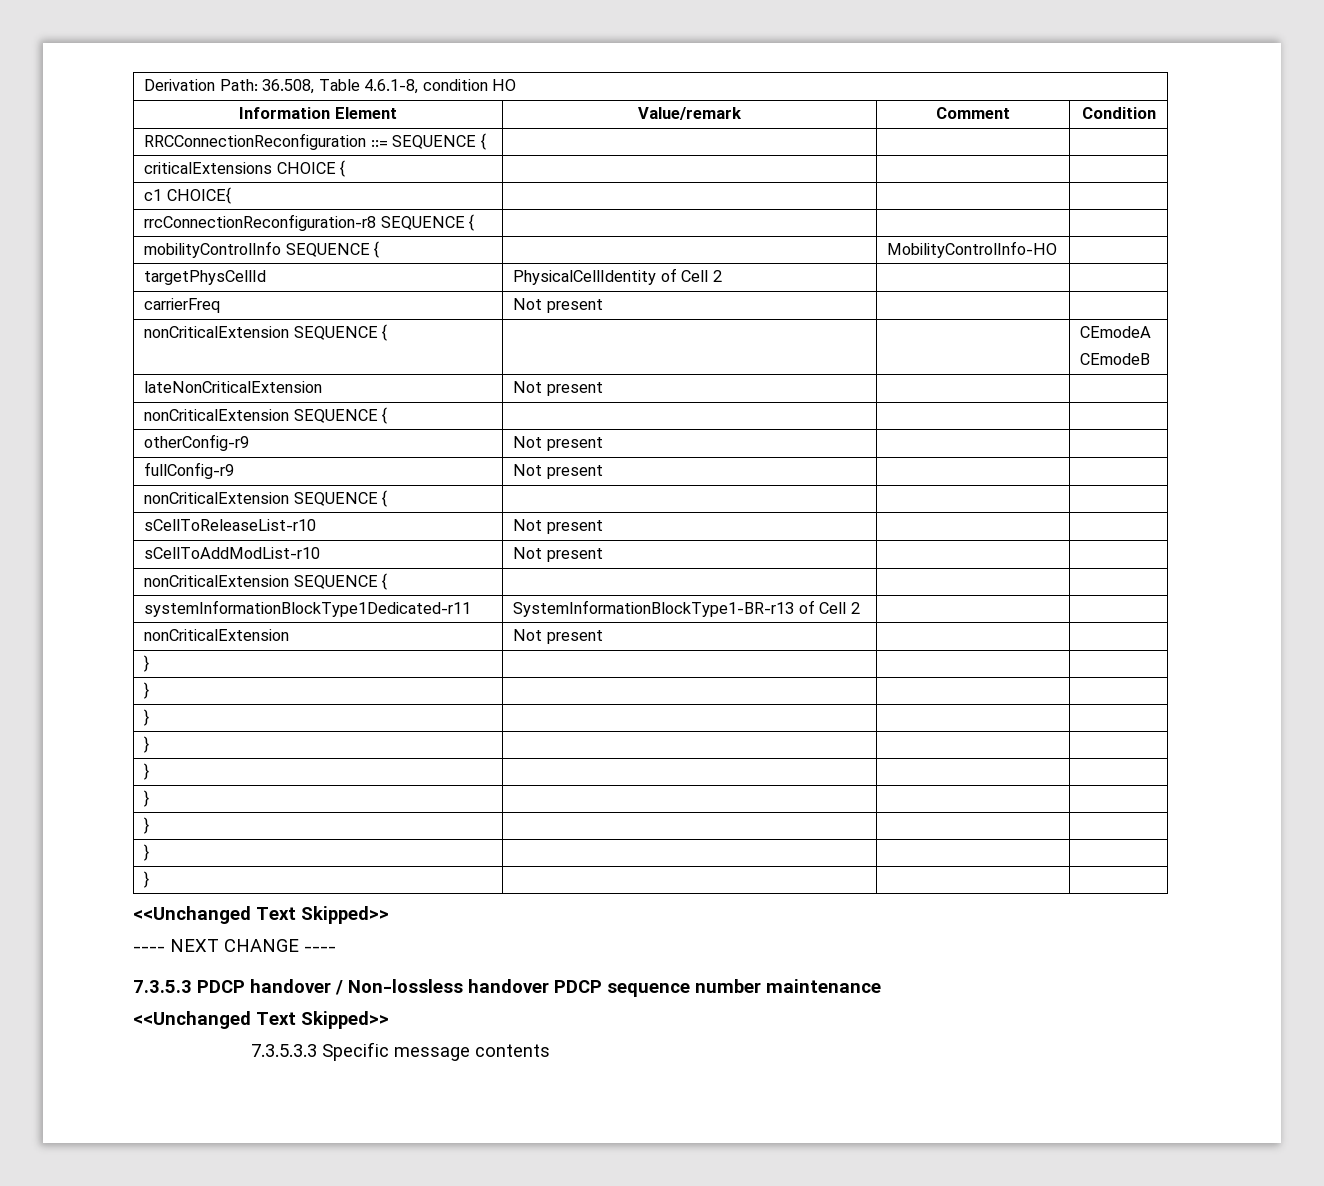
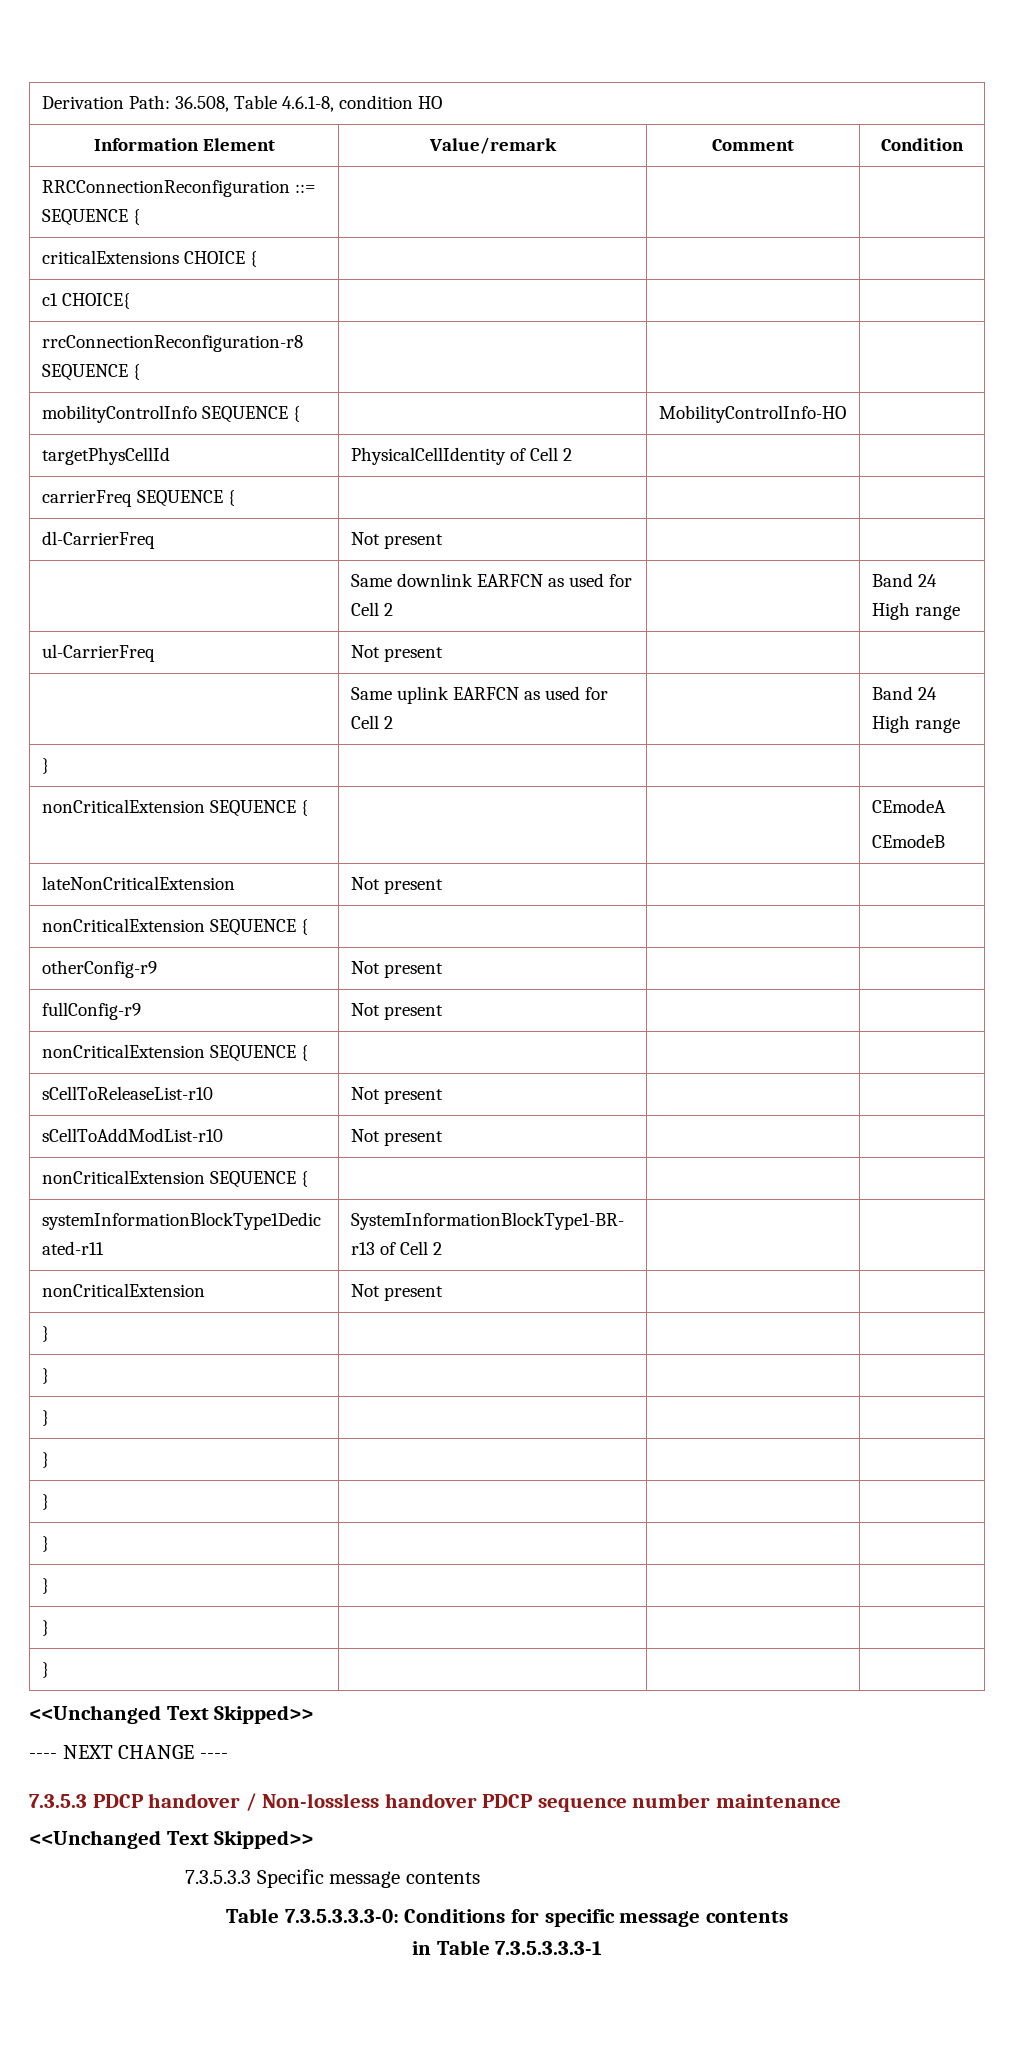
[513,298,603,313] | Not present | | -> [136,490,235,507] [41,531,155,549] [350,532,443,549] [350,573,632,587] [350,602,393,616] [871,573,937,587] [871,602,960,620] [41,644,155,662] [350,645,443,662] [350,686,608,704] [350,715,393,729] [871,686,937,700] [871,715,960,733] [41,758,49,774] SEQUENCE { | | | // dl-CarrierFreq | Not present | | // | Same downlink EARFCN as used for Cell 2 | | Band 24 High range // ul-CarrierFreq | Not present | | // | Same uplink EARFCN as used for Cell 2 | | Band 24 High range // } | | |
(550, 1050) none -> [226,1908,788,1927] [411,1940,603,1955] // Table 7.3.5.3.3.3-0: Conditions for specific message contents // in Table 7.3.5.3.3.3-1

